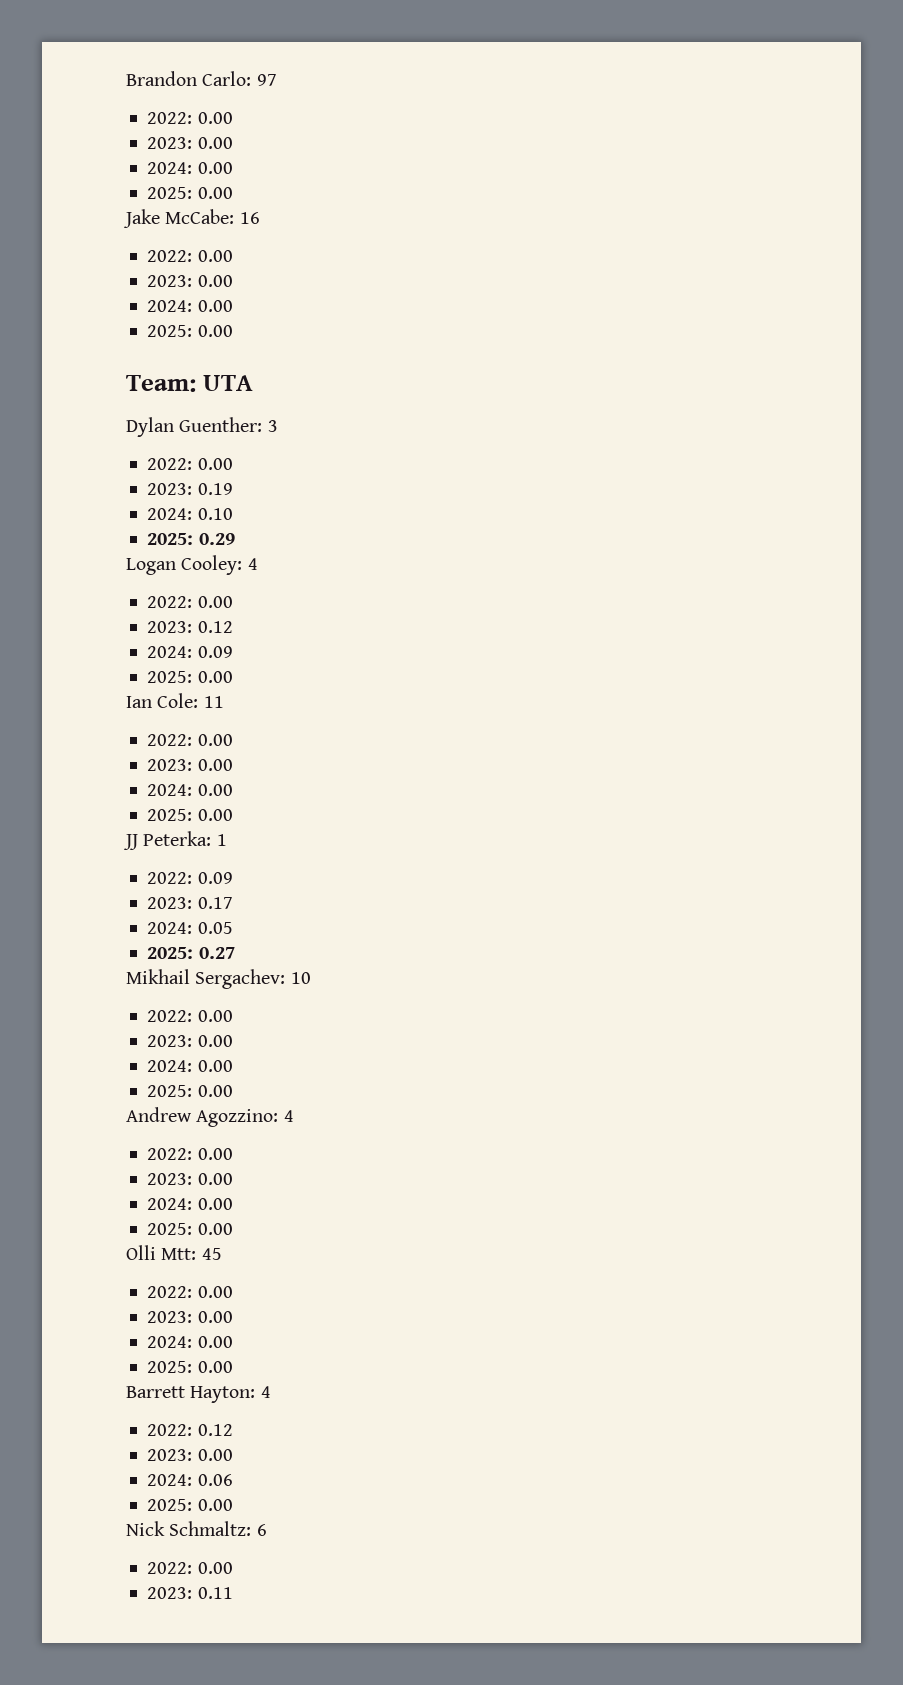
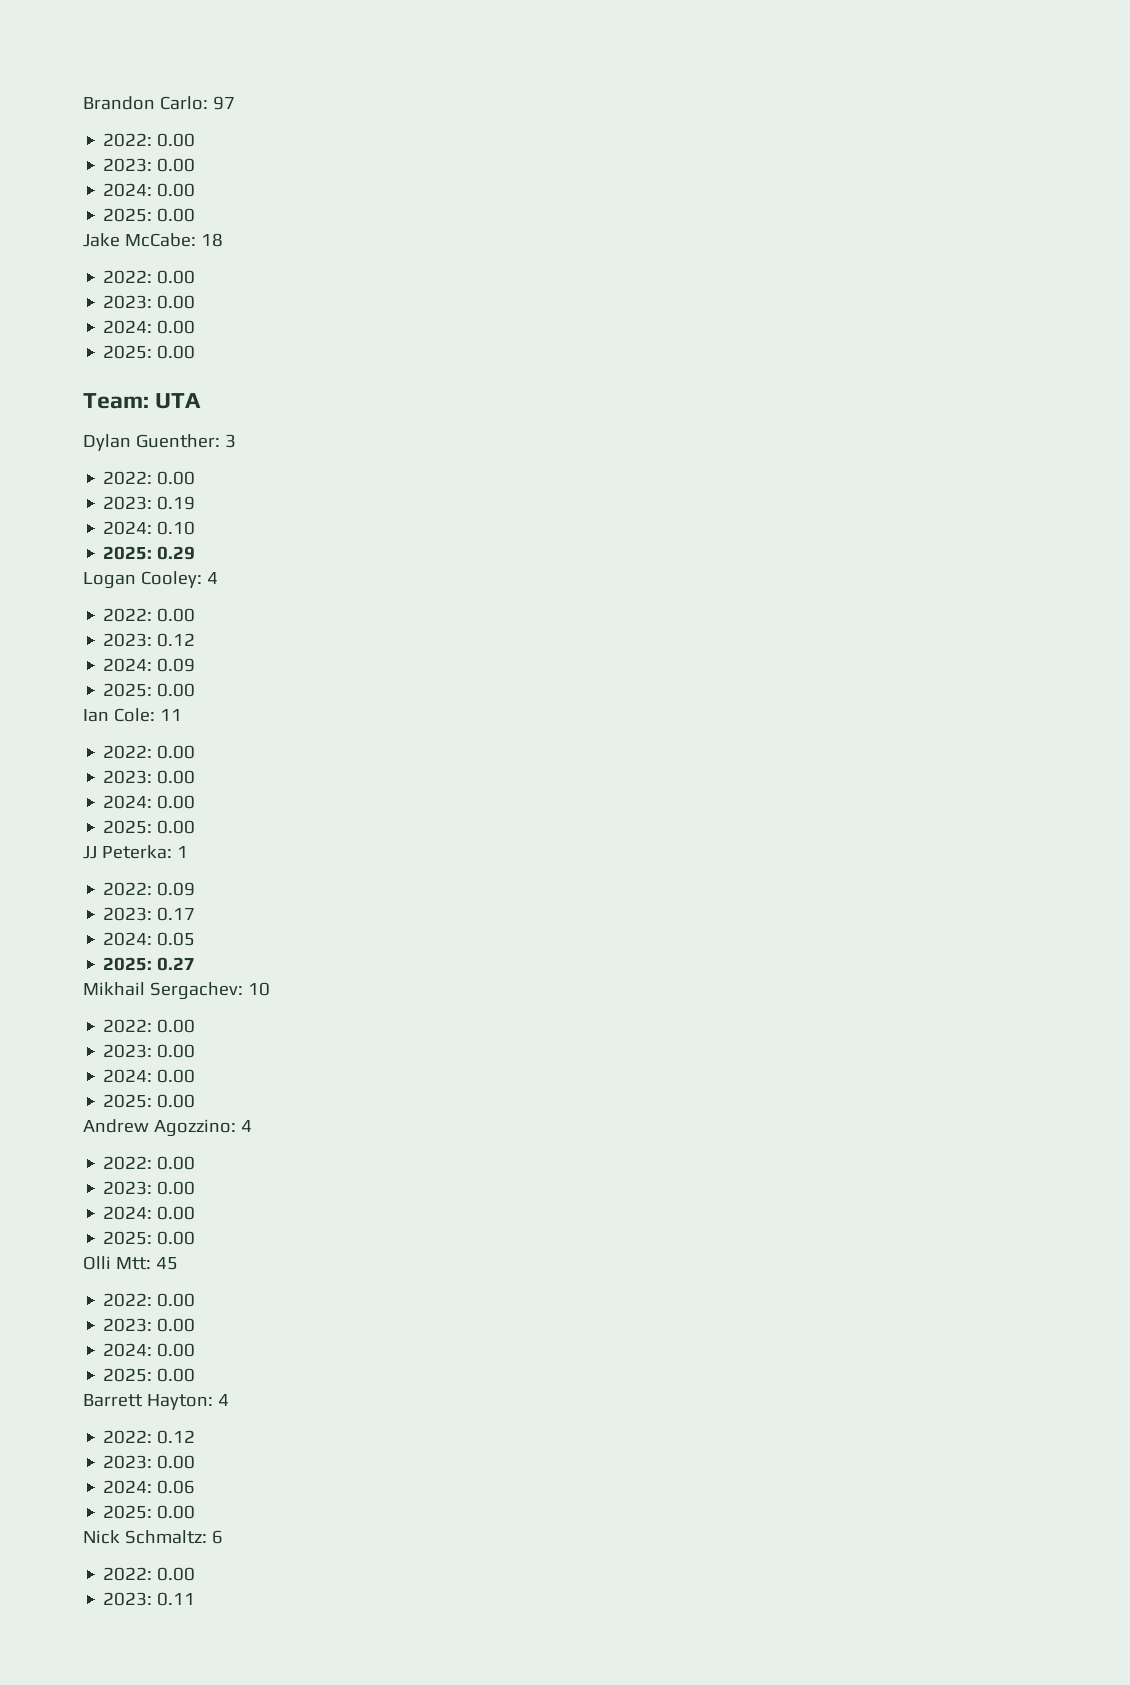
[239,212,260,224] 16 -> [200,233,223,247] 18

